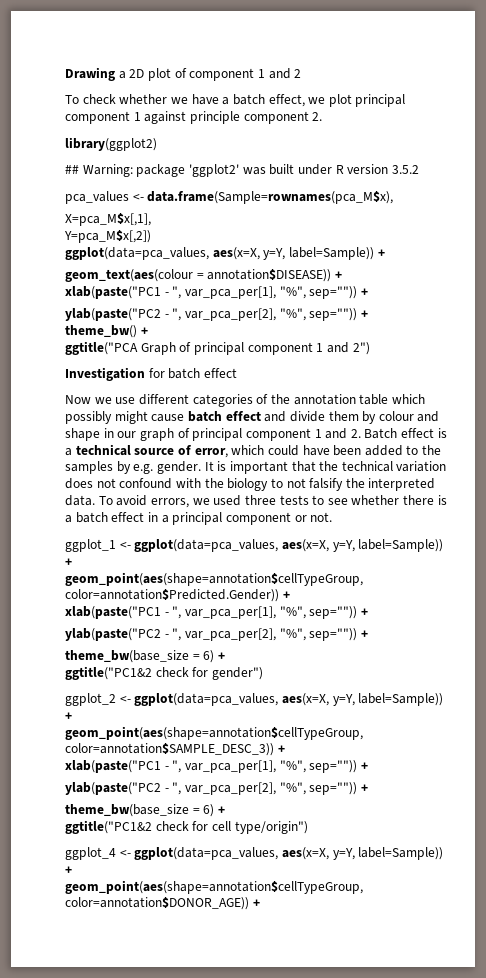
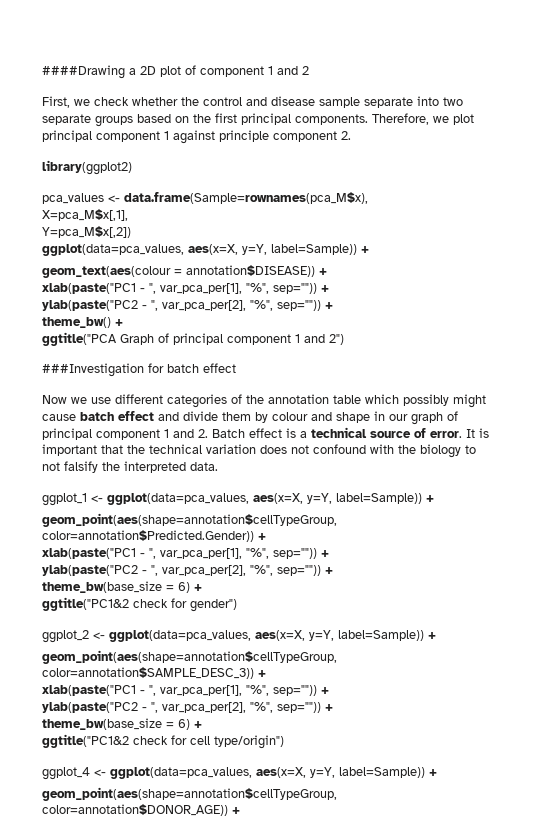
[65,67,115,81] Drawing -> [42,65,125,79] ####Drawing
[65,94,305,107] To check whether we have a batch effect, -> [42,96,463,108] [42,113,429,127] First, we check whether the control and disease sample separate into two separate groups based on the first principal components. Therefore,
[65,164,419,177] // ## Warning: package 'ggplot2' was built under R version 3.5.2 -> (132, 167) none
[65,367,145,381] Investigation -> [42,363,144,377] ###Investigation
[194,445,442,458] [65,461,201,474] error, which could have been added to the samples by e.g. gender. -> [430,431,462,438] error.
[98,495,447,508] [65,512,333,525] To avoid errors, we used three tests to see whether there is a batch effect in a principal component or not. -> (218, 466) none

